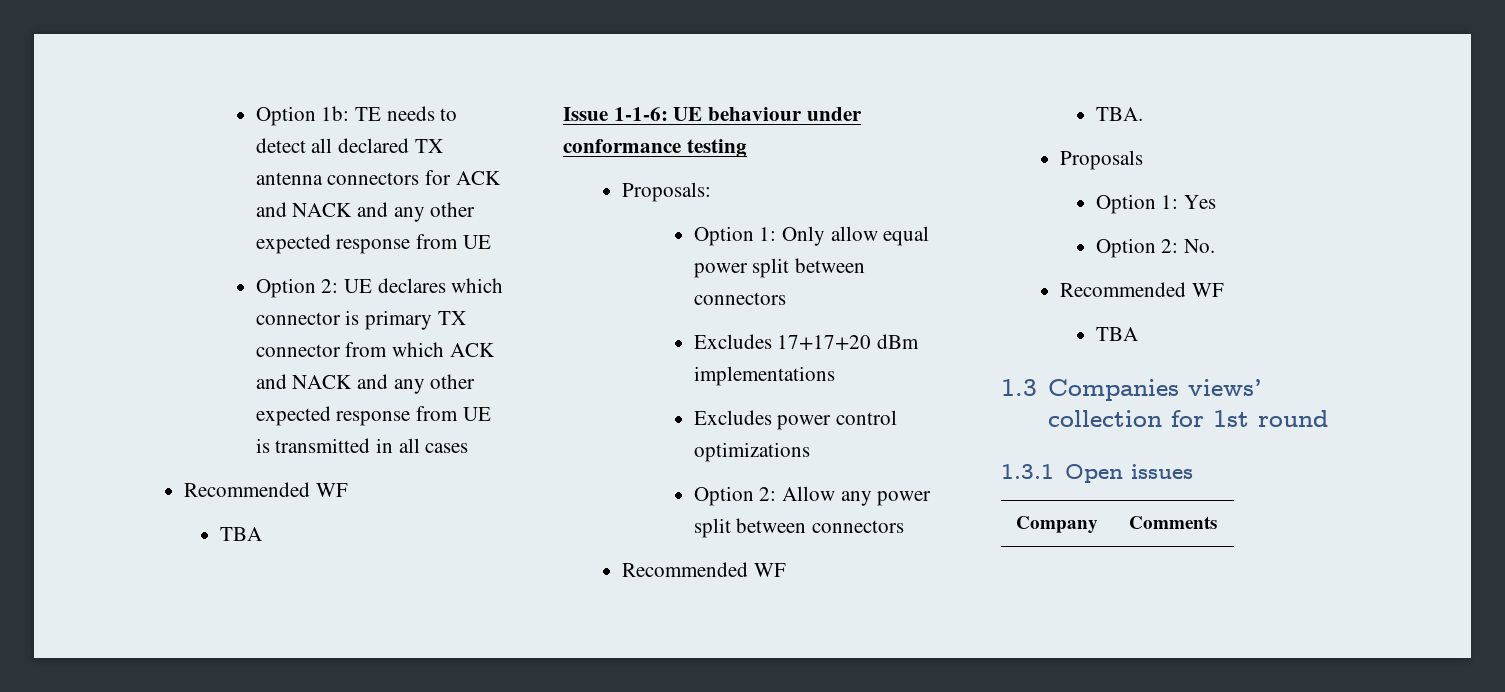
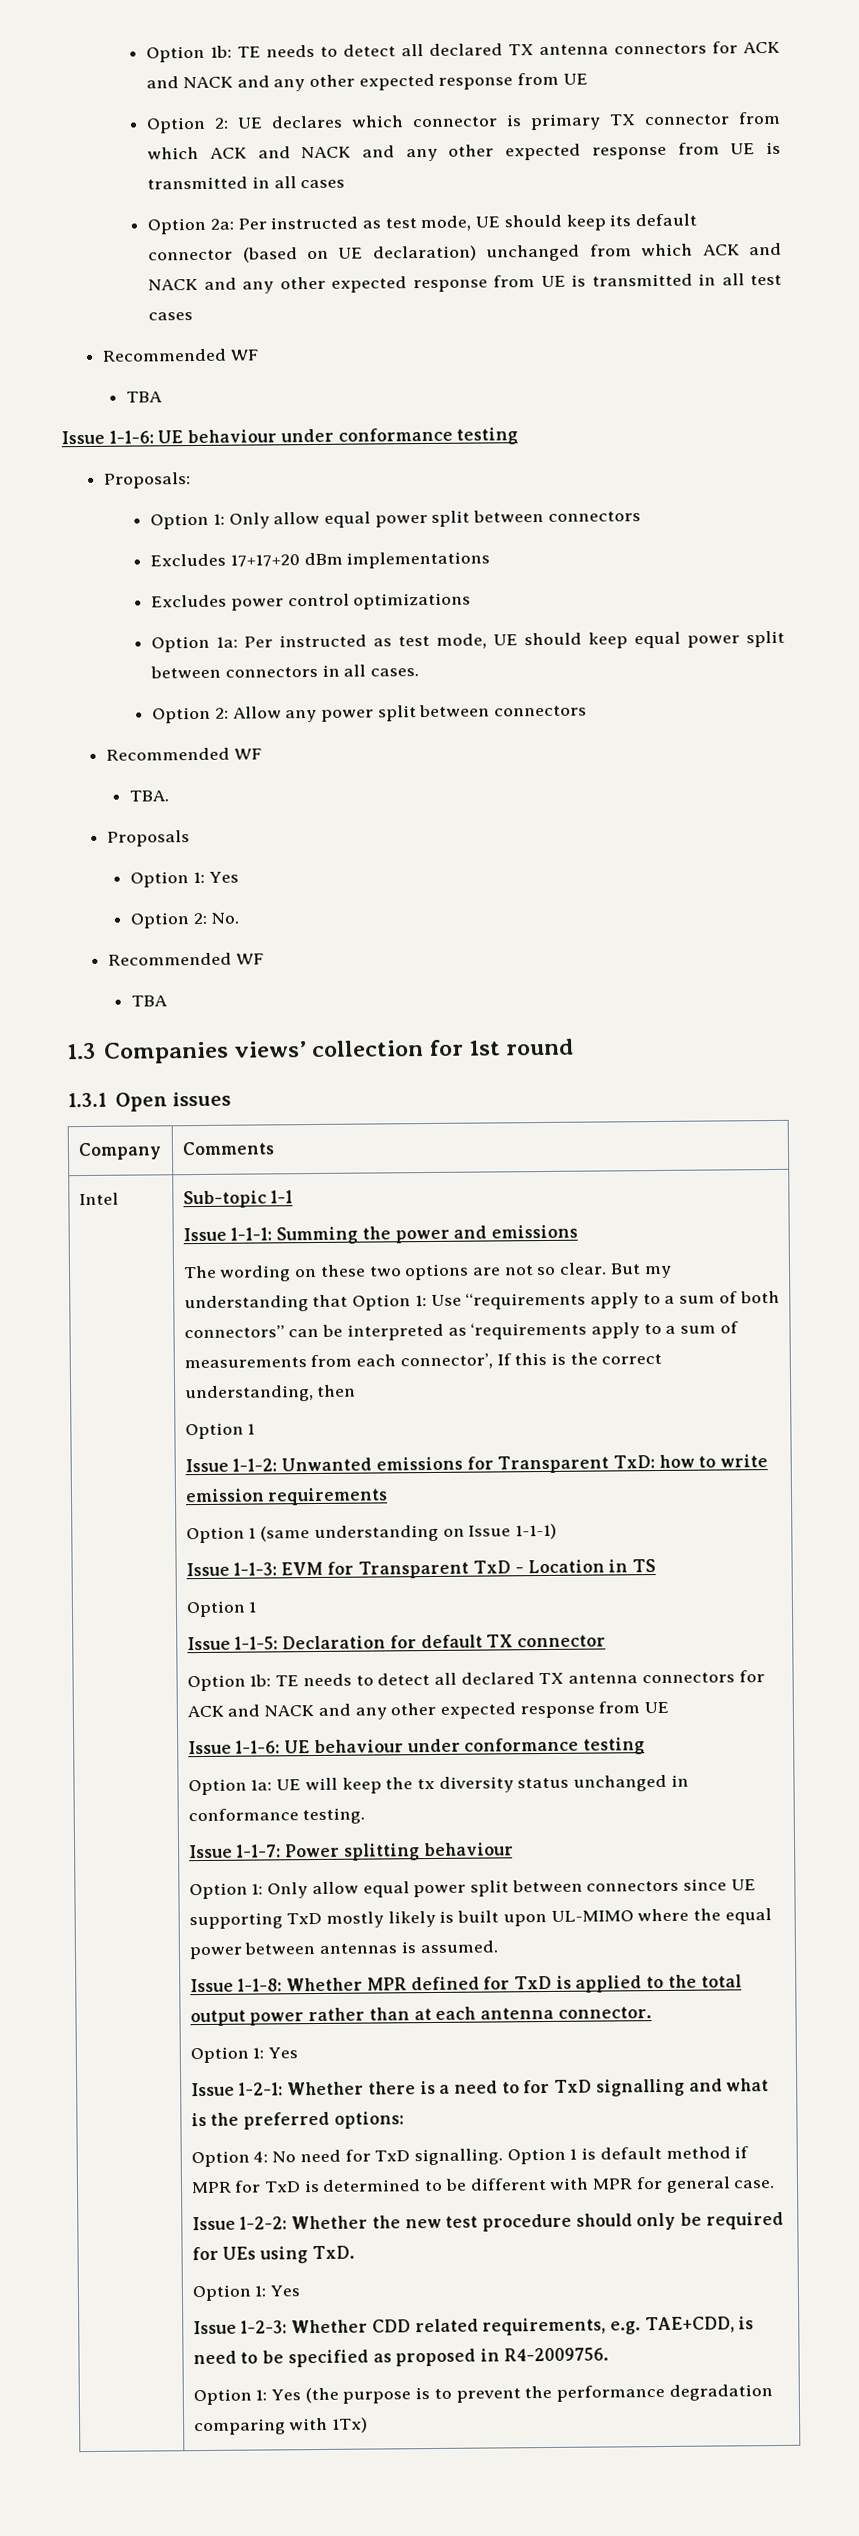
(469, 448) none -> [147,213,698,235] [148,242,783,263] [148,273,782,294] [148,312,194,321] // Option 2a: Per instructed as test mode, UE should keep its default connector (based on UE declaration) unchanged from which ACK and NACK and any other expected response from UE is transmitted in all test cases
(810, 452) none -> [151,630,785,653] [150,664,419,679] // Option 1a: Per instructed as test mode, UE should keep equal power split between connectors in all cases.
(1218, 522) none -> [78,1192,119,1206] [182,1190,294,1209] [182,1224,578,1245] [182,1262,672,1282] [183,1290,780,1313] [183,1321,739,1341] [183,1352,663,1370] [184,1384,357,1403] [184,1422,256,1440] [184,1454,769,1474] [184,1487,389,1506] [185,1523,557,1544] [185,1559,657,1579] [185,1600,257,1618] [186,1634,606,1651] [186,1670,765,1692] [186,1701,670,1720] [187,1737,645,1755] [187,1774,689,1796] [187,1807,366,1825] [188,1842,514,1861] [188,1878,756,1900] [188,1908,772,1930] [188,1940,498,1960] [189,1974,742,1993] [189,2006,652,2027] [189,2046,299,2064] [190,2078,770,2097] [190,2111,404,2130] [190,2146,750,2168] [190,2176,776,2194] [191,2211,784,2232] [191,2245,355,2264] [191,2284,301,2302] [192,2316,755,2336] [192,2347,609,2368] [192,2384,773,2406] [193,2417,369,2436] // Intel | Sub-topic 1-1 // Issue 1-1-1: Summing the power and emissions // The wording on these two options are not so clear. But my understanding that Option 1: Use “requirements apply to a sum of both connectors” can be interpreted as ‘requirements apply to a sum of measurements from each connector’, If this is the correct understanding, then // Option 1 // Issue 1-1-2: Unwanted emissions for Transparent TxD: how to write emission requirements // Option 1 (same understanding on Issue 1-1-1) // Issue 1-1-3: EVM for Transparent TxD - Location in TS // Option 1 // Issue 1-1-5: Declaration for default TX connector // Option 1b: TE needs to detect all declared TX antenna connectors for ACK and NACK and any other expected response from UE // Issue 1-1-6: UE behaviour under conformance testing // Option 1a: UE will keep the tx diversity status unchanged in conformance testing. // Issue 1-1-7: Power splitting behaviour // Option 1: Only allow equal power split between connectors since UE supporting TxD mostly likely is built upon UL-MIMO where the equal power between antennas is assumed. // Issue 1-1-8: Whether MPR defined for TxD is applied to the total output power rather than at each antenna connector. // Option 1: Yes // Issue 1-2-1: Whether there is a need to for TxD signalling and what is the preferred options: // Option 4: No need for TxD signalling. Option 1 is default method if MPR for TxD is determined to be different with MPR for general case. // Issue 1-2-2: Whether the new test procedure should only be required for UEs using TxD. // Option 1: Yes // Issue 1-2-3: Whether CDD related requirements, e.g. TAE+CDD, is need to be specified as proposed in R4-2009756. // Option 1: Yes (the purpose is to prevent the performance degradation comparing with 1Tx)

